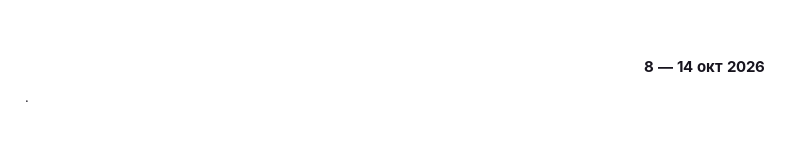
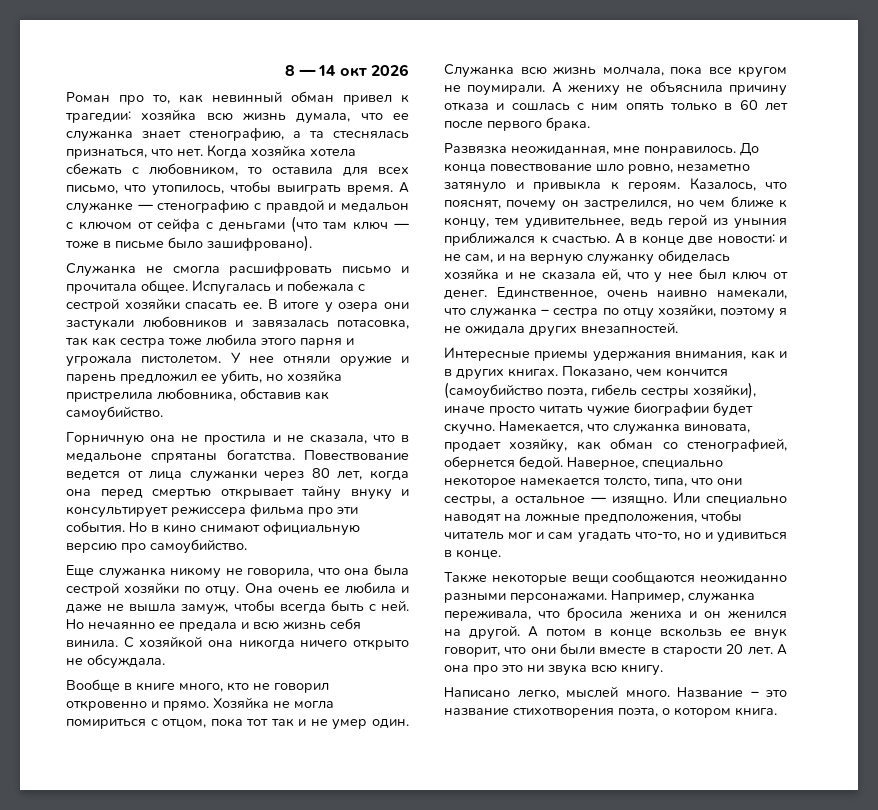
[25,100,29,102] . -> [66,91,409,105] [65,109,409,124] [66,127,409,142] [66,145,356,159] [66,163,409,176] [66,181,409,196] [66,199,409,214] [66,216,409,233] [65,235,312,252] [66,262,409,277] [66,280,365,295] [66,298,409,313] [66,316,409,331] [65,334,354,348] [66,352,409,367] [66,370,342,385] [66,388,329,402] [66,406,163,421] [66,431,409,446] [66,449,409,463] [66,468,409,482] [66,485,409,500] [66,503,358,518] [66,521,360,536] [66,539,247,554] [66,564,409,579] [66,582,409,597] [66,600,409,615] [66,618,361,632] [66,636,409,650] [66,654,165,669] [66,679,329,693] [66,697,334,711] [66,718,409,730] [444,64,787,78] [444,81,787,96] [444,100,788,111] [444,117,590,131] [444,143,759,156] [444,163,750,174] [444,178,787,193] [444,196,787,211] [444,214,787,229] [444,232,787,246] [444,250,730,265] [444,268,788,283] [444,287,787,299] [444,304,787,319] [444,322,678,337] [444,347,787,362] [444,365,728,380] [444,382,756,399] [444,402,753,417] [444,421,750,435] [444,438,787,453] [444,456,723,470] [444,477,742,488] [444,492,787,506] [444,510,742,524] [444,532,787,543] [444,549,501,559] [444,571,787,585] [444,590,755,604] [444,607,787,621] [444,625,787,640] [444,643,787,657] [444,664,663,676] [444,686,787,699] [444,707,777,718] Роман про то, как невинный обман привел к трагедии: хозяйка всю жизнь думала, что ее служанка знает стенографию, а та стеснялась признаться, что нет. Когда хозяйка хотела сбежать с любовником, то оставила для всех письмо, что утопилось, чтобы выиграть время. А служанке — стенографию с правдой и медальон с ключом от сейфа с деньгами (что там ключ — тоже в письме было зашифровано). // Служанка не смогла расшифровать письмо и прочитала общее. Испугалась и побежала с сестрой хозяйки спасать ее. В итоге у озера они застукали любовников и завязалась потасовка, так как сестра тоже любила этого парня и угрожала пистолетом. У нее отняли оружие и парень предложил ее убить, но хозяйка пристрелила любовника, обставив как самоубийство. // Горничную она не простила и не сказала, что в медальоне спрятаны богатства. Повествование ведется от лица служанки через 80 лет, когда она перед смертью открывает тайну внуку и консультирует режиссера фильма про эти события. Но в кино снимают официальную версию про самоубийство. // Еще служанка никому не говорила, что она была сестрой хозяйки по отцу. Она очень ее любила и даже не вышла замуж, чтобы всегда быть с ней. Но нечаянно ее предала и всю жизнь себя винила. С хозяйкой она никогда ничего открыто не обсуждала. // Вообще в книге много, кто не говорил откровенно и прямо. Хозяйка не могла помириться с отцом, пока тот так и не умер один. Служанка всю жизнь молчала, пока все кругом не поумирали. А жениху не объяснила причину отказа и сошлась с ним опять только в 60 лет после первого брака. // Развязка неожиданная, мне понравилось. До конца повествование шло ровно, незаметно затянуло и привыкла к героям. Казалось, что пояснят, почему он застрелился, но чем ближе к концу, тем удивительнее, ведь герой из уныния приближался к счастью. А в конце две новости: и не сам, и на верную служанку обиделась хозяйка и не сказала ей, что у нее был ключ от денег. Единственное, очень наивно намекали, что служанка – сестра по отцу хозяйки, поэтому я не ожидала других внезапностей. // Интересные приемы удержания внимания, как и в других книгах. Показано, чем кончится (самоубийство поэта, гибель сестры хозяйки), иначе просто читать чужие биографии будет скучно. Намекается, что служанка виновата, продает хозяйку, как обман со стенографией, обернется бедой. Наверное, специально некоторое намекается толсто, типа, что они сестры, а остальное — изящно. Или специально наводят на ложные предположения, чтобы читатель мог и сам угадать что-то, но и удивиться в конце. // Также некоторые вещи сообщаются неожиданно разными персонажами. Например, служанка переживала, что бросила жениха и он женился на другой. А потом в конце вскользь ее внук говорит, что они были вместе в старости 20 лет. А она про это ни звука всю книгу. // Написано легко, мыслей много. Название – это название стихотворения поэта, о котором книга.

